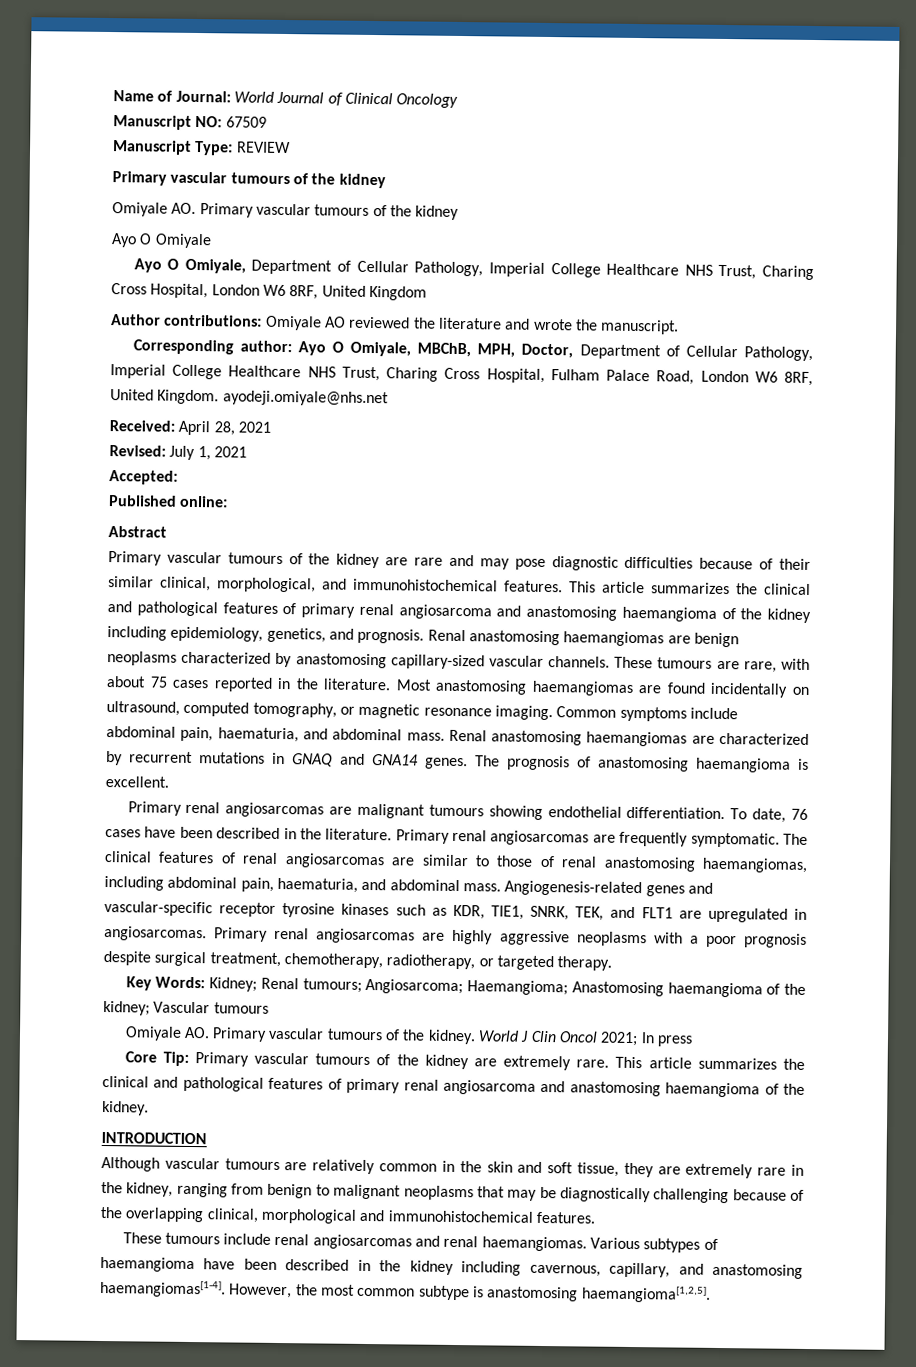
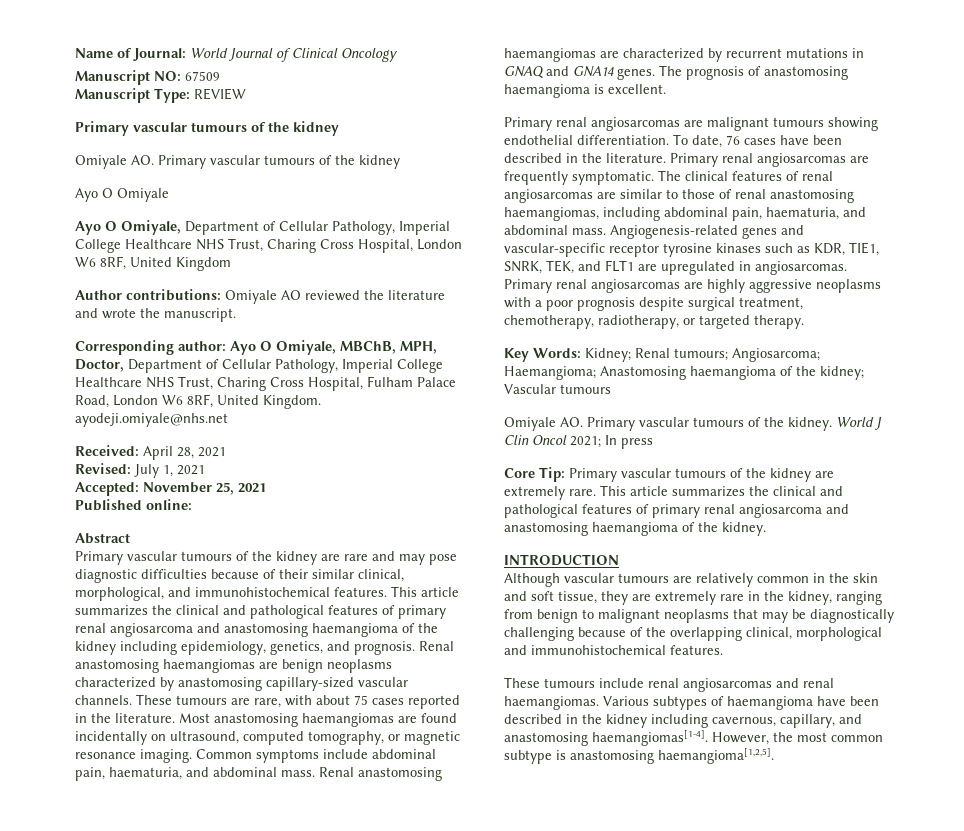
(178, 477) none -> [143,482,266,495] November 25, 2021

